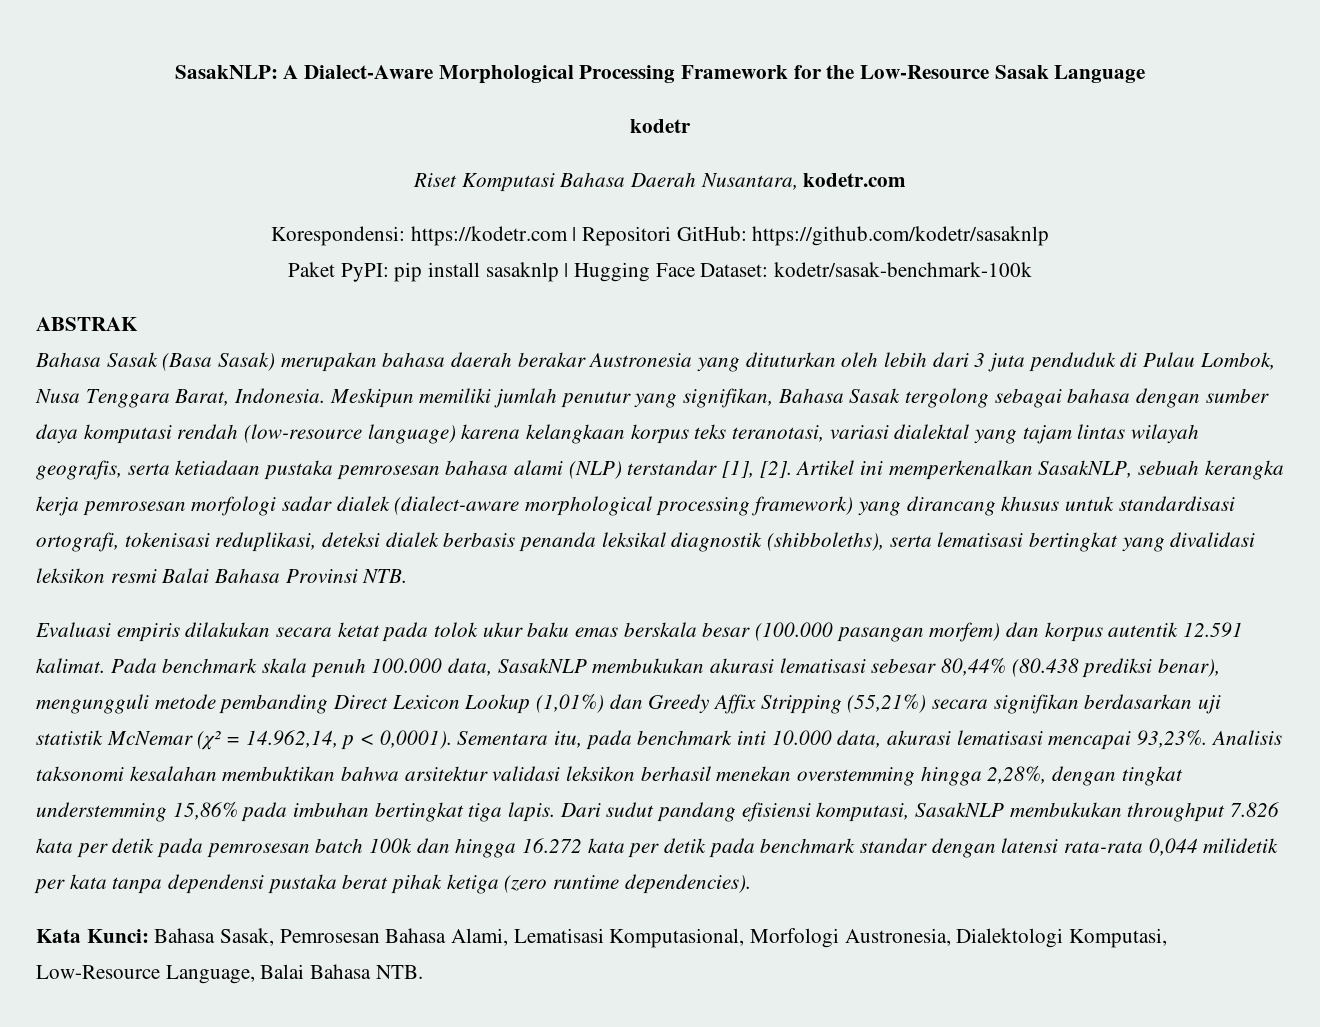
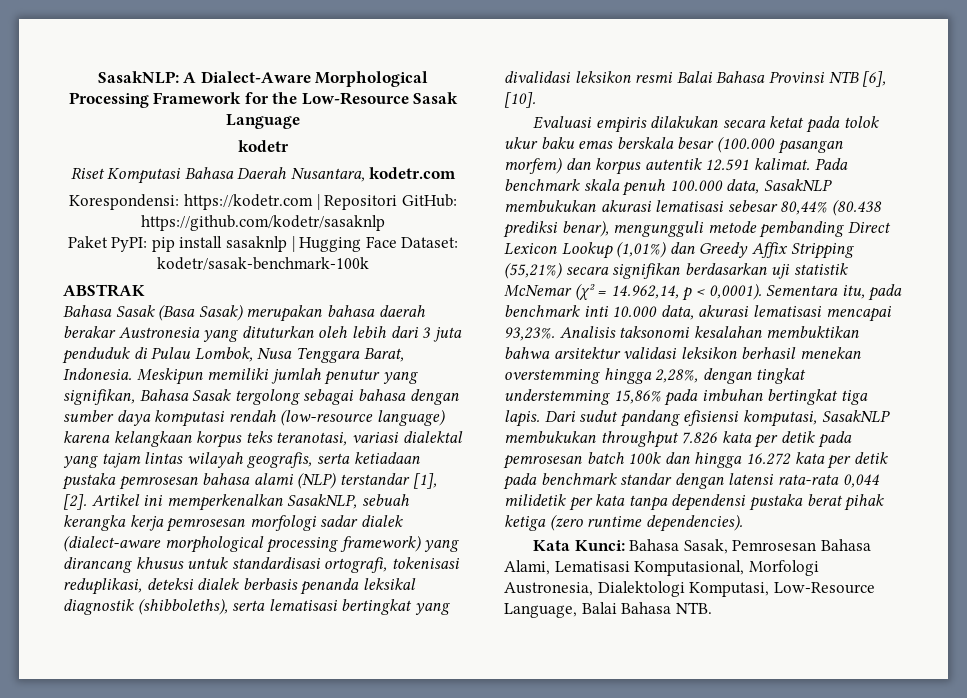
[362,569,408,583] NTB. -> [828,71,887,87] [504,92,536,108] NTB [6], [10].

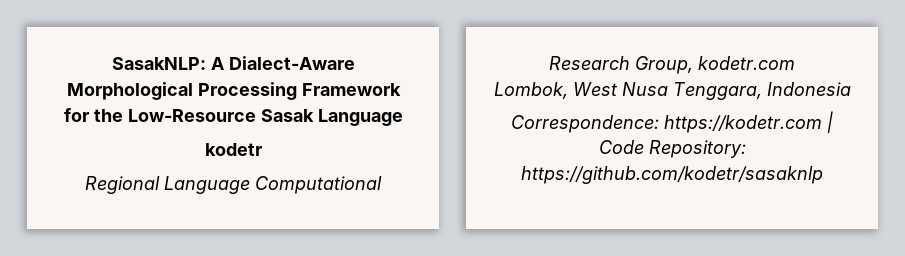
[70,167,457,184] [69,194,457,210] [141,215,385,231] [67,236,459,252] [157,257,369,270] [63,284,145,297] [63,304,425,322] [63,326,462,342] [62,347,404,364] [63,368,418,385] [63,389,459,405] [63,409,445,427] [63,431,463,448] [63,452,420,468] [62,472,437,490] [63,494,409,511] [63,515,403,532] [63,535,460,553] [63,557,460,573] [63,578,416,595] [63,598,450,615] [504,71,887,87] [504,92,536,108] [532,116,879,133] [504,136,843,154] [504,157,848,175] [504,179,832,196] [504,199,882,216] [503,220,891,238] [504,241,854,259] [504,262,848,279] [504,283,903,301] [504,305,892,322] [504,326,860,341] [504,347,861,359] [504,368,807,384] [504,389,868,406] [504,410,890,427] [504,431,852,448] [503,452,888,469] [503,473,880,490] [504,494,885,511] [504,514,743,532] [532,539,871,554] [504,560,819,576] [504,581,875,597] [504,602,712,618] Riset Komputasi Bahasa Daerah Nusantara, kodetr.com // Korespondensi: https://kodetr.com | Repositori GitHub: https://github.com/kodetr/sasaknlp // Paket PyPI: pip install sasaknlp | Hugging Face Dataset: kodetr/sasak-benchmark-100k // ABSTRAK // Bahasa Sasak (Basa Sasak) merupakan bahasa daerah berakar Austronesia yang dituturkan oleh lebih dari 3 juta penduduk di Pulau Lombok, Nusa Tenggara Barat, Indonesia. Meskipun memiliki jumlah penutur yang signifikan, Bahasa Sasak tergolong sebagai bahasa dengan sumber daya komputasi rendah (low-resource language) karena kelangkaan korpus teks teranotasi, variasi dialektal yang tajam lintas wilayah geografis, serta ketiadaan pustaka pemrosesan bahasa alami (NLP) terstandar [1], [2]. Artikel ini memperkenalkan SasakNLP, sebuah kerangka kerja pemrosesan morfologi sadar dialek (dialect-aware morphological processing framework) yang dirancang khusus untuk standardisasi ortografi, tokenisasi reduplikasi, deteksi dialek berbasis penanda leksikal diagnostik (shibboleths), serta lematisasi bertingkat yang divalidasi leksikon resmi Balai Bahasa Provinsi NTB [6], [10]. // Evaluasi empiris dilakukan secara ketat pada tolok ukur baku emas berskala besar (100.000 pasangan morfem) dan korpus autentik 12.591 kalimat. Pada benchmark skala penuh 100.000 data, SasakNLP membukukan akurasi lematisasi sebesar 80,44% (80.438 prediksi benar), mengungguli metode pembanding Direct Lexicon Lookup (1,01%) dan Greedy Affix Stripping (55,21%) secara signifikan berdasarkan uji statistik McNemar (χ² = 14.962,14, p < 0,0001). Sementara itu, pada benchmark inti 10.000 data, akurasi lematisasi mencapai 93,23%. Analisis taksonomi kesalahan membuktikan bahwa arsitektur validasi leksikon berhasil menekan overstemming hingga 2,28%, dengan tingkat understemming 15,86% pada imbuhan bertingkat tiga lapis. Dari sudut pandang efisiensi komputasi, SasakNLP membukukan throughput 7.826 kata per detik pada pemrosesan batch 100k dan hingga 16.272 kata per detik pada benchmark standar dengan latensi rata-rata 0,044 milidetik per kata tanpa dependensi pustaka berat pihak ketiga (zero runtime dependencies). // Kata Kunci: Bahasa Sasak, Pemrosesan Bahasa Alami, Lematisasi Komputasional, Morfologi Austronesia, Dialektologi Komputasi, Low-Resource Language, Balai Bahasa NTB. -> [85,176,382,194] [549,56,795,74] [493,82,851,100] [511,111,833,133] [598,140,746,158] [521,166,823,184] Regional Language Computational Research Group, kodetr.com // Lombok, West Nusa Tenggara, Indonesia // Correspondence: https://kodetr.com | Code Repository: https://github.com/kodetr/sasaknlp

